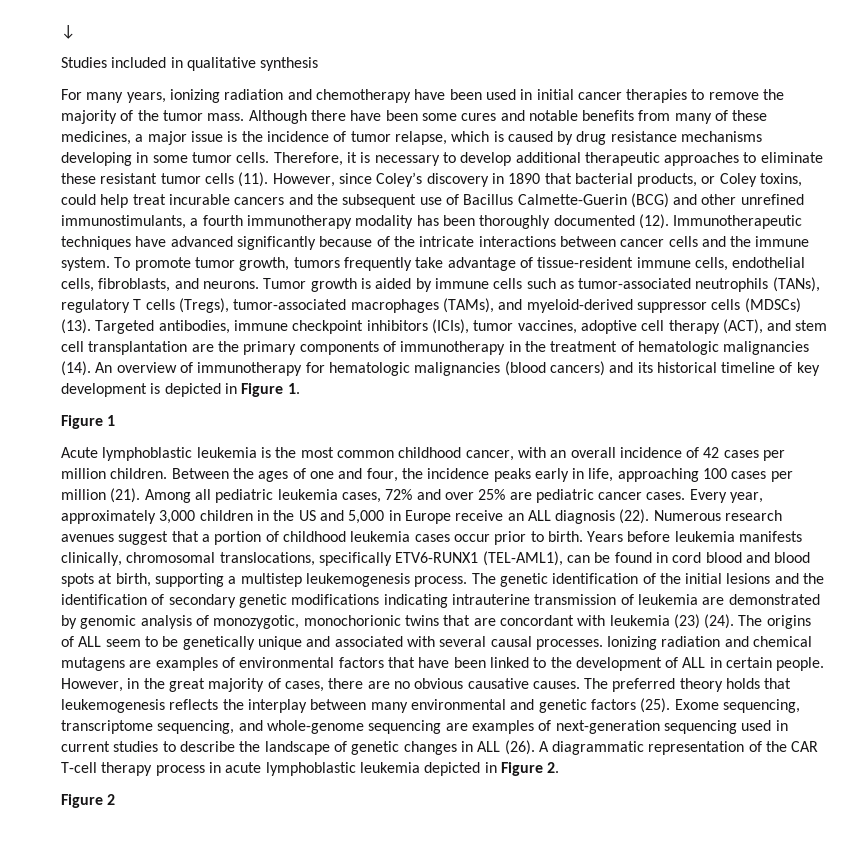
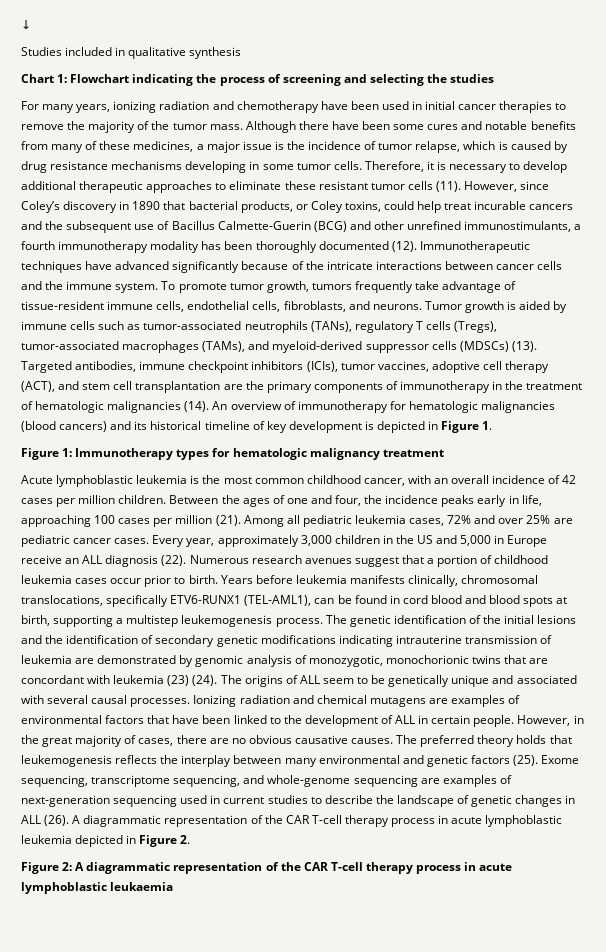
(319, 64) none -> [21,74,495,86] // Chart 1: Flowchart indicating the process of screening and selecting the studies
[107,415,116,426] 1 -> [62,448,444,460] 1: Immunotherapy types for hematologic malignancy treatment
[107,794,116,805] 2 -> [62,862,513,874] [21,882,174,894] 2: A diagrammatic representation of the CAR T-cell therapy process in acute lymphoblastic leukaemia

